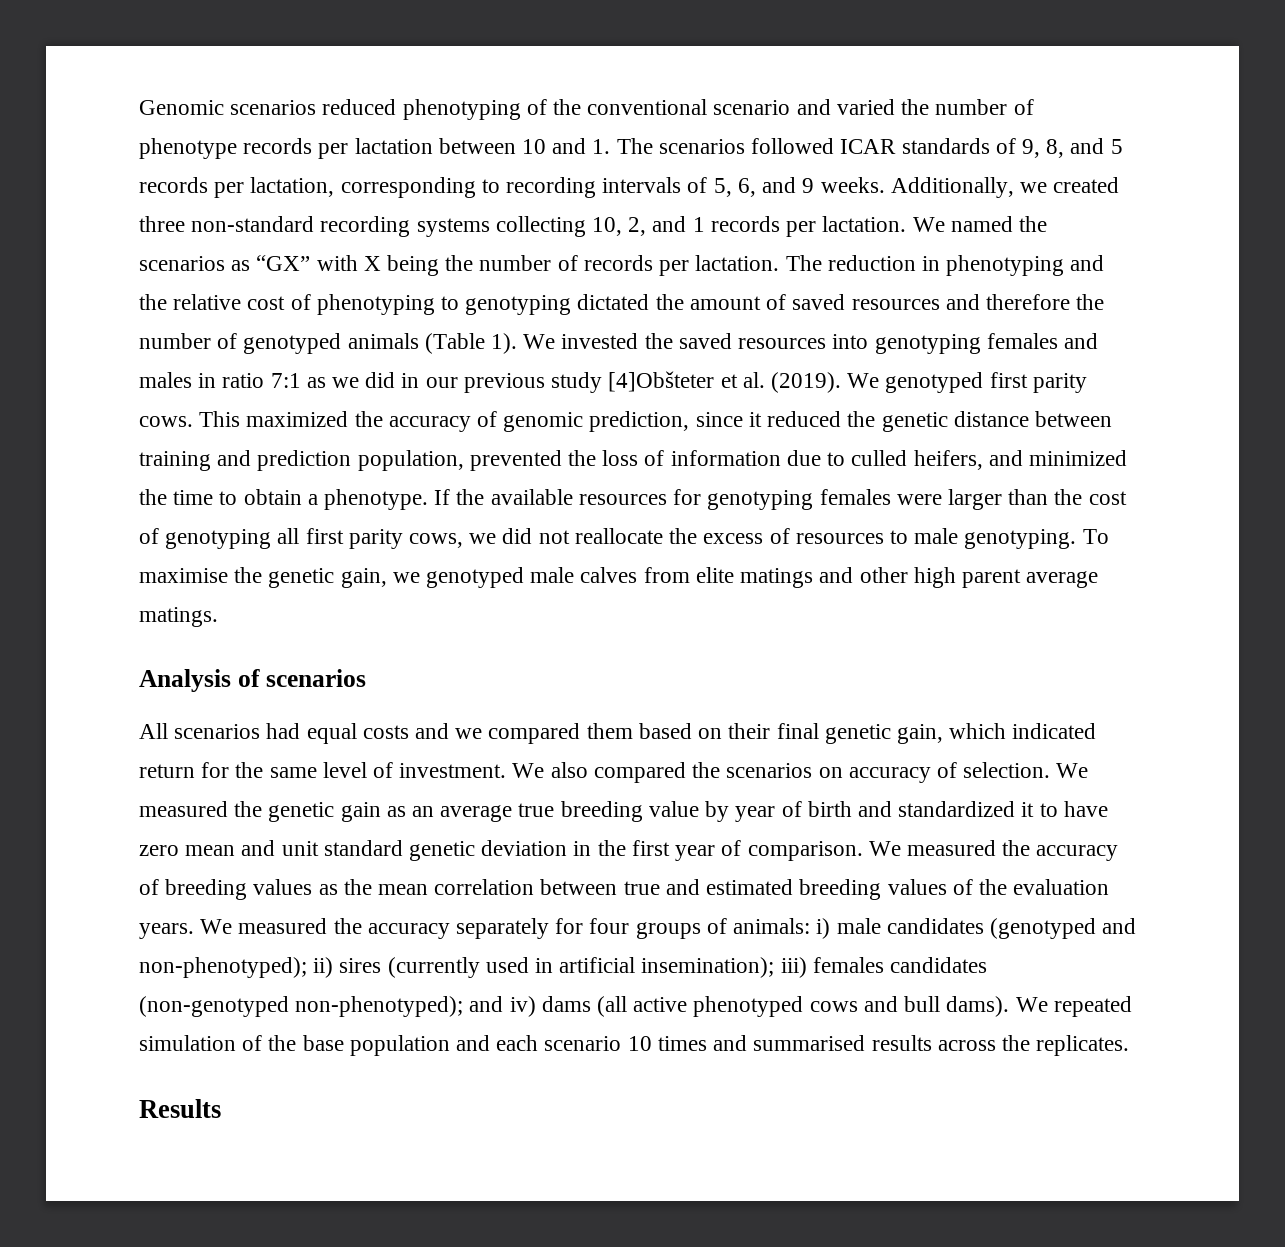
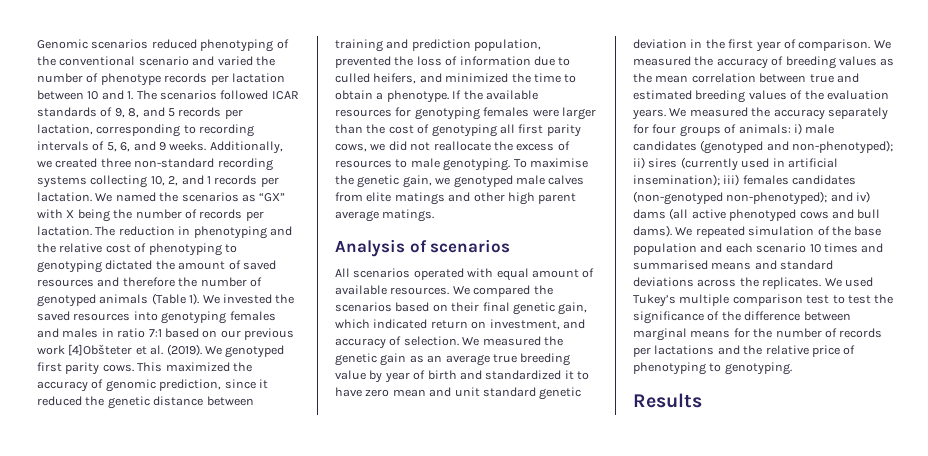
[306,372,420,388] as we did in -> [164,328,218,338] based on
[551,372,603,393] study -> [37,345,65,355] work
[266,723,633,744] had equal costs and we compared them -> [413,268,595,281] [335,285,553,297] [335,302,392,312] operated with equal amount of available resources. We compared the scenarios
[201,762,843,783] for the same level of investment. We also compared the scenarios on -> [471,319,585,330] on investment, and
[871,1035,932,1051] results -> [711,260,834,270] [633,277,694,287] means and standard deviations
(1130, 1045) none -> [824,277,873,287] [633,294,894,307] [633,311,851,324] [633,328,883,341] [633,345,856,357] [633,362,792,375] We used Tukey’s multiple comparison test to test the significance of the difference between marginal means for the number of records per lactations and the relative price of phenotyping to genotyping.

